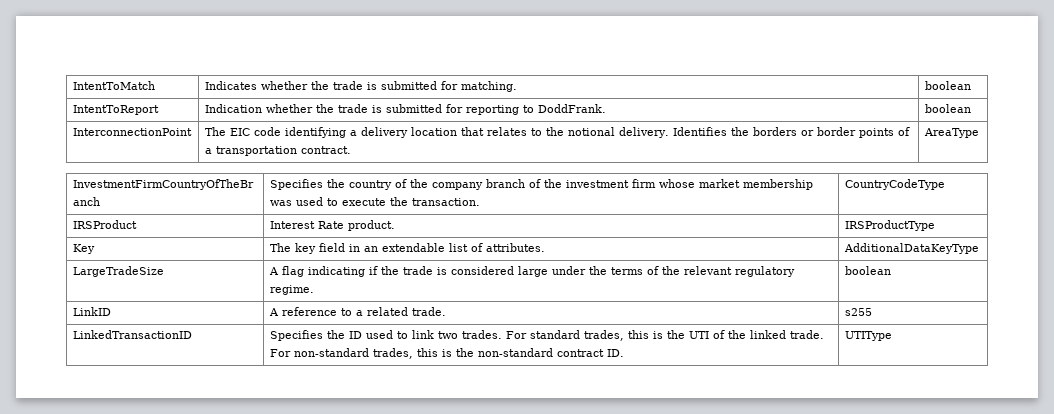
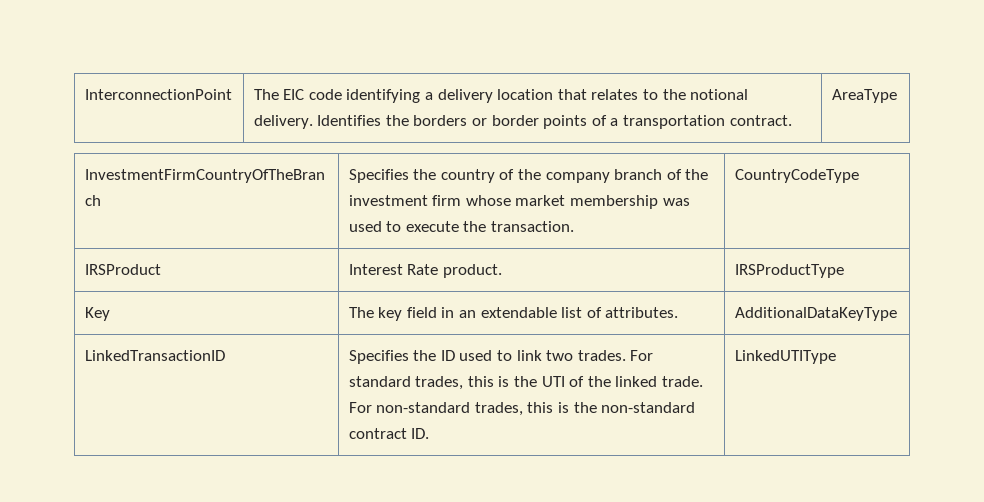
[72,81,155,90] [204,81,517,92] [924,81,971,90] [72,105,159,115] [204,104,606,115] [924,104,971,113] IntentToMatch | Indicates whether the trade is submitted for matching. | boolean // IntentToReport | Indication whether the trade is submitted for reporting to DoddFrank. | boolean // -> (84, 94) none
[72,266,164,277] [268,266,795,277] [269,285,314,295] [844,266,891,275] [72,307,111,316] [268,307,446,316] [844,308,872,316] // LargeTradeSize | A flag indicating if the trade is considered large under the terms of the relevant regulatory regime. | boolean // LinkID | A reference to a related trade. | s255 -> (897, 314) none
[844,331,892,341] UTIType -> [734,350,836,364] LinkedUTIType

